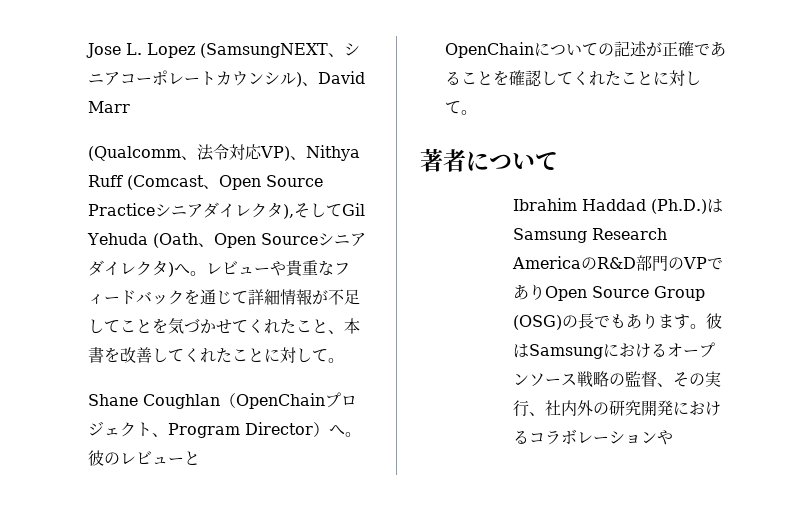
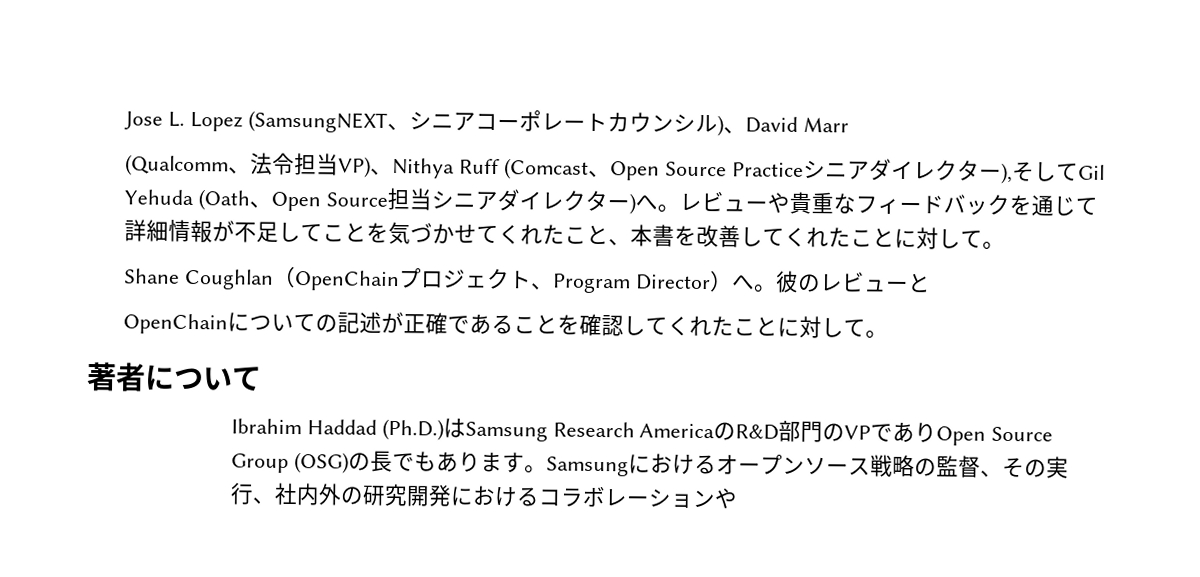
[229,144,263,160] 対応 -> [294,153,340,176] 担当
(284, 210) none -> [978,168,1002,179] ー
[318,233,367,247] [88,260,169,276] シニアダイレクタ -> [386,187,630,212] 担当シニアダイレクター
[705,313,722,329] [512,344,529,358] 彼は -> (547, 469) none

